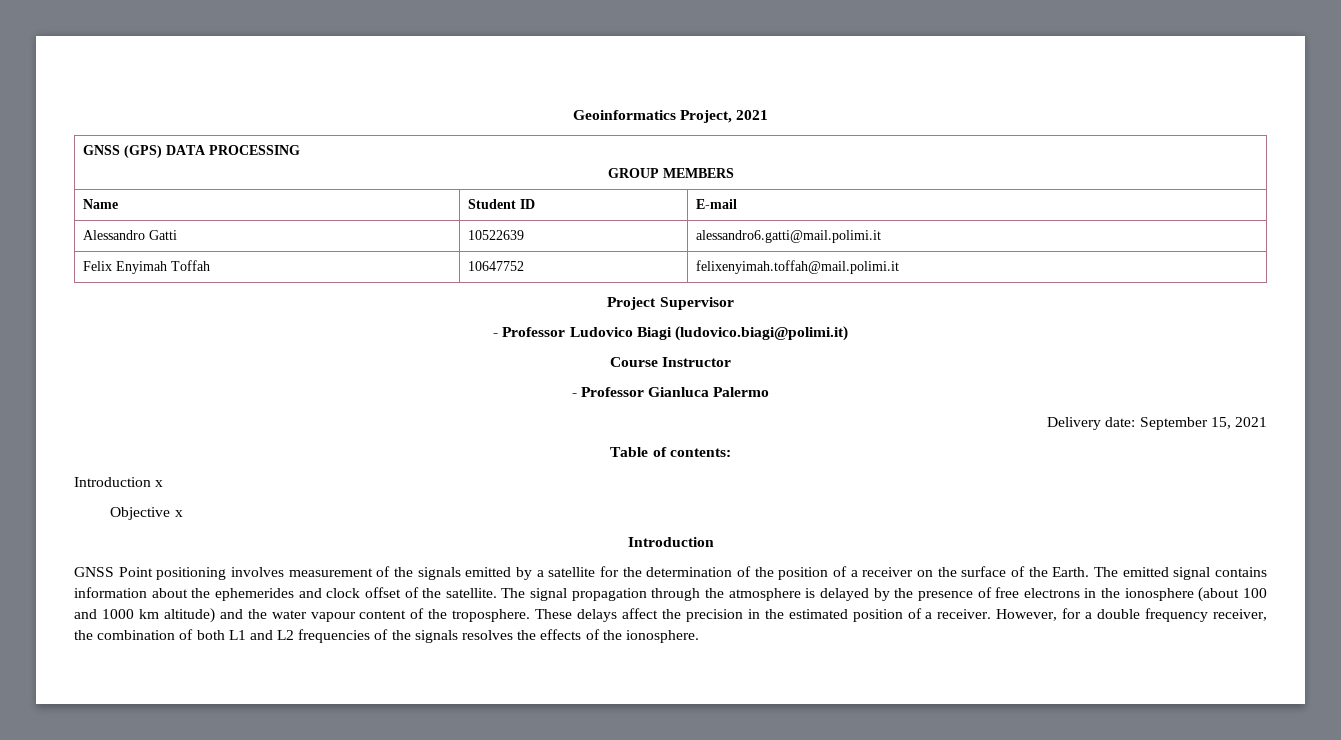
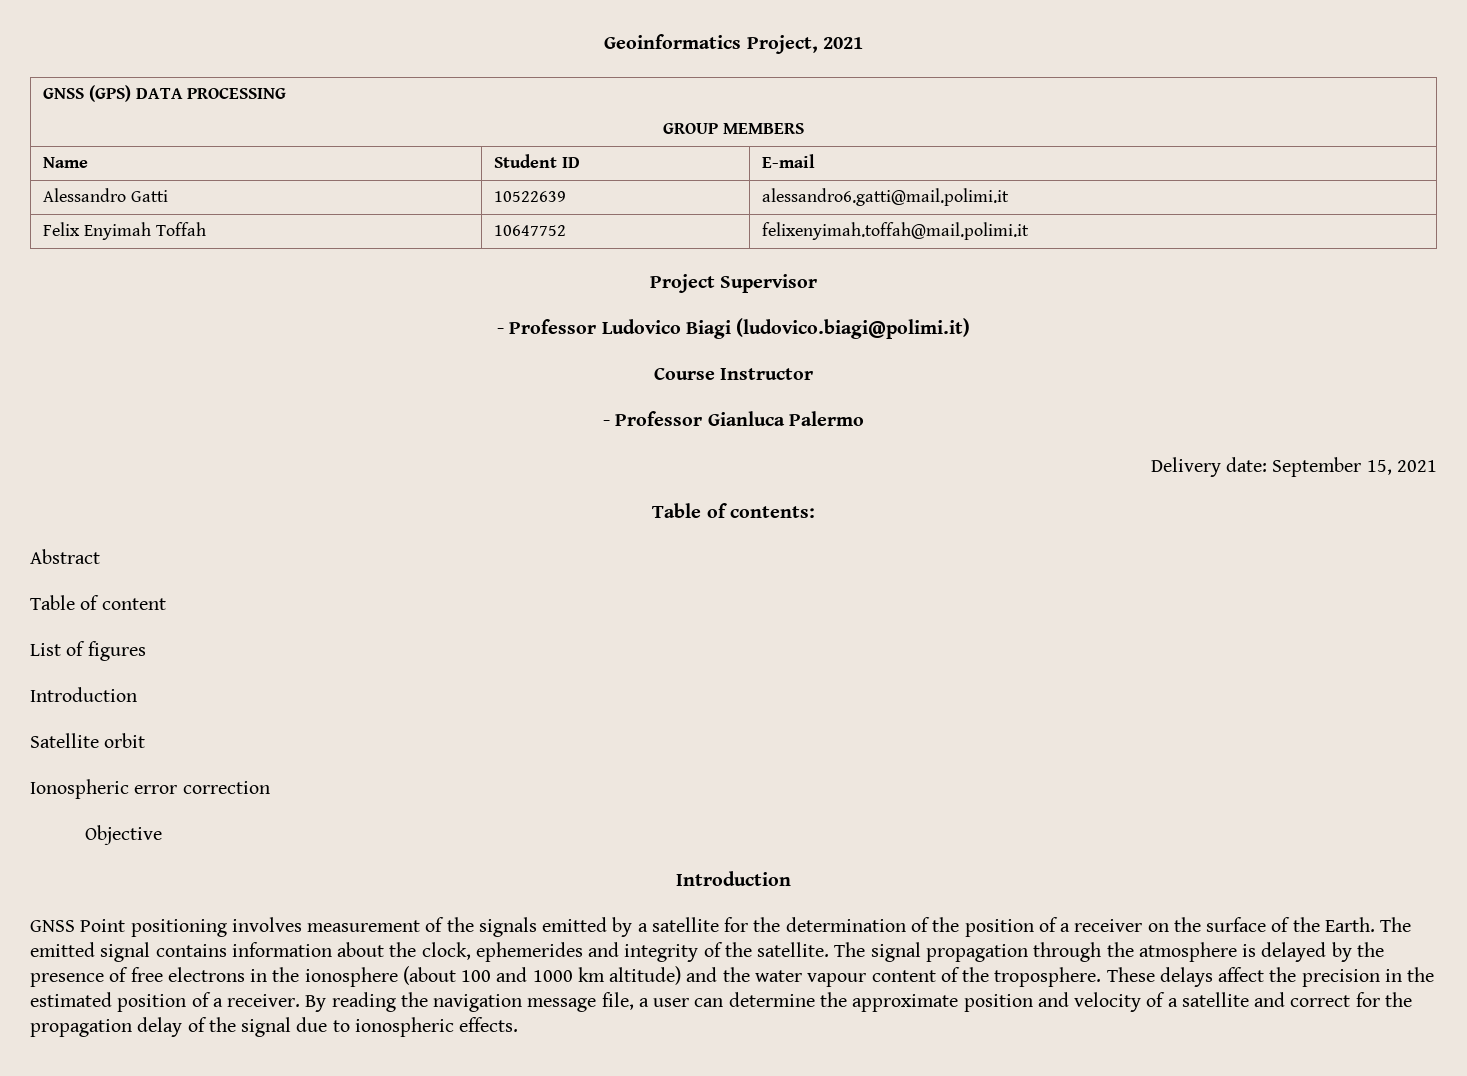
[74,477,164,487] Introduction x -> [30,549,100,564] [30,595,166,610] [30,641,146,661] [30,687,137,702] [30,733,146,748] [30,779,270,799] Abstract // Table of content // List of figures // Introduction // Satellite orbit // Ionospheric error correction
[174,510,183,517] x -> (163, 835) none
(211, 593) none -> [421,942,471,960] clock,
[326,587,401,598] clock offset -> [624,944,699,962] integrity
[996,608,1267,622] [74,629,699,643] However, for a double frequency receiver, the combination of both L1 and L2 frequencies of the signals resolves the effects of the ionosphere. -> [305,992,1412,1012] [30,1017,519,1037] By reading the navigation message file, a user can determine the approximate position and velocity of a satellite and correct for the propagation delay of the signal due to ionospheric effects.

